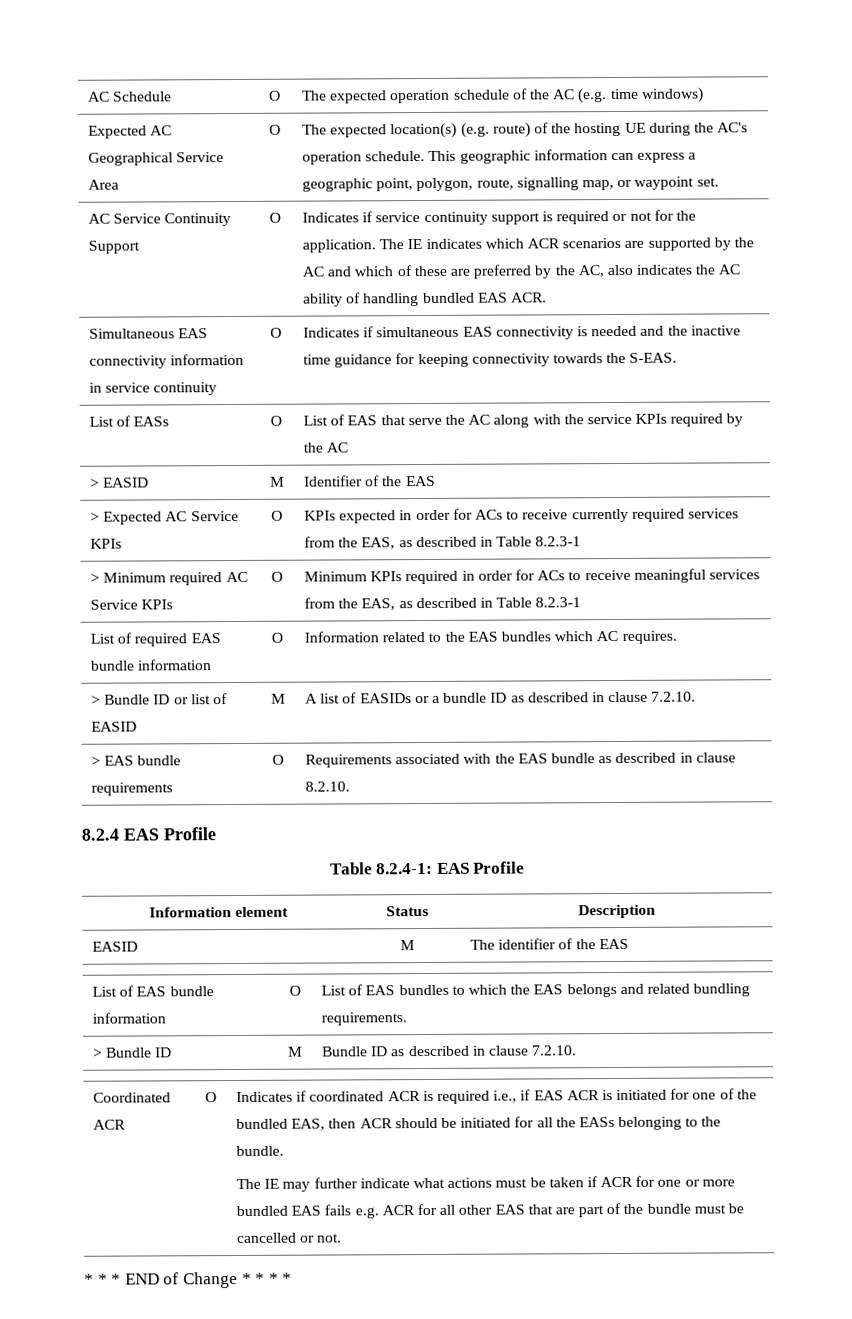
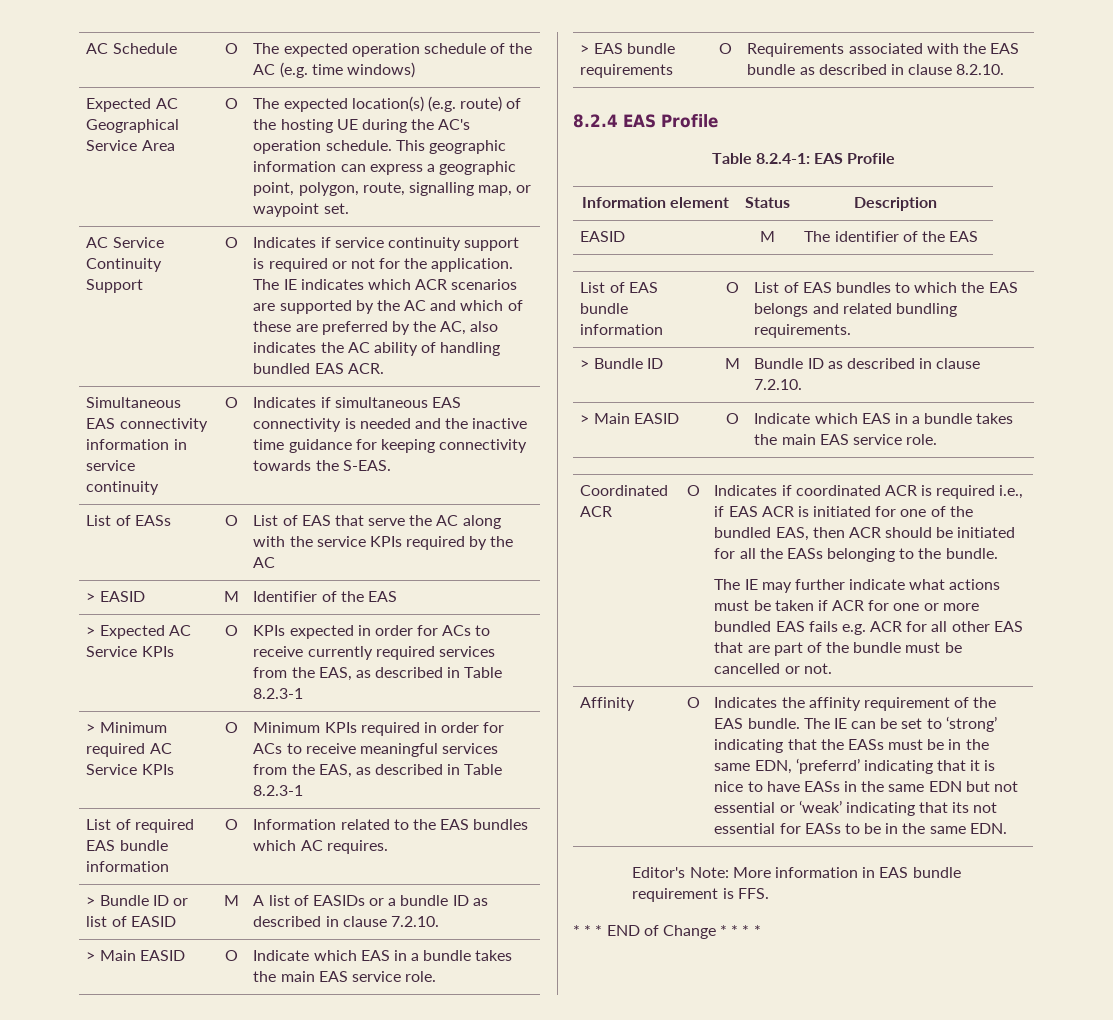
(697, 696) none -> [86,950,185,961] [224,950,238,961] [253,950,513,961] [253,971,437,982] // > Main EASID | O | Indicate which EAS in a bundle takes the main EAS service role.
(578, 1050) none -> [580,413,679,424] [725,413,739,424] [754,413,1014,424] [754,434,938,445] // > Main EASID | O | Indicate which EAS in a bundle takes the main EAS service role.
(343, 1238) none -> [580,697,636,711] [686,697,700,708] [714,697,997,711] [714,716,997,732] [714,739,989,753] [714,758,996,774] [714,781,1019,792] [714,800,998,816] [714,823,1007,834] [632,867,961,878] [632,888,769,902] // Affinity | O | Indicates the affinity requirement of the EAS bundle. The IE can be set to ‘strong’ indicating that the EASs must be in the same EDN, ‘preferrd’ indicating that it is nice to have EASs in the same EDN but not essential or ‘weak’ indicating that its not essential for EASs to be in the same EDN. // Editor's Note: More information in EAS bundle requirement is FFS.

